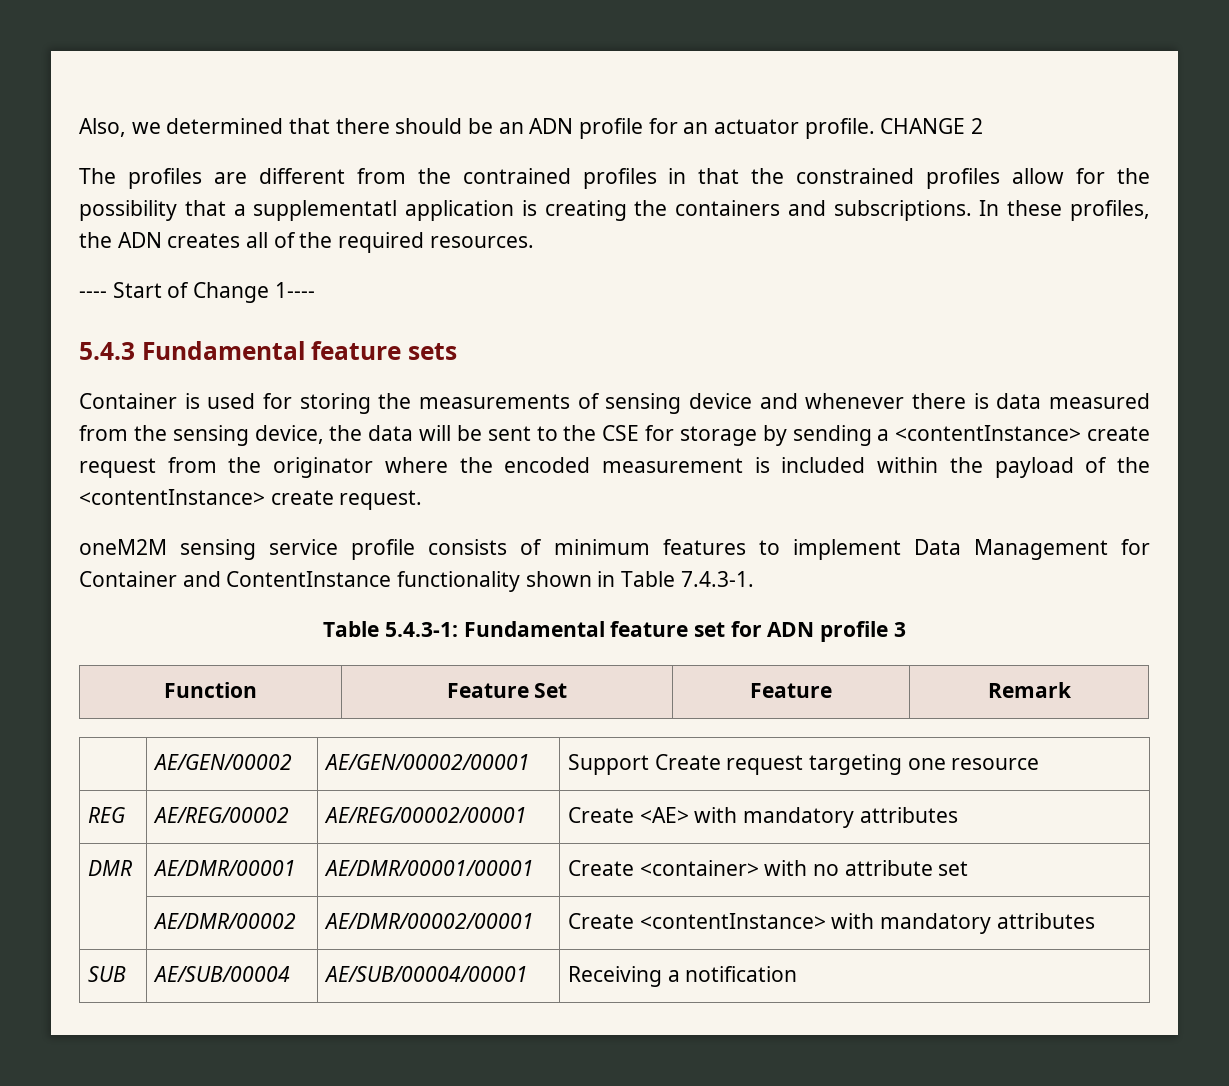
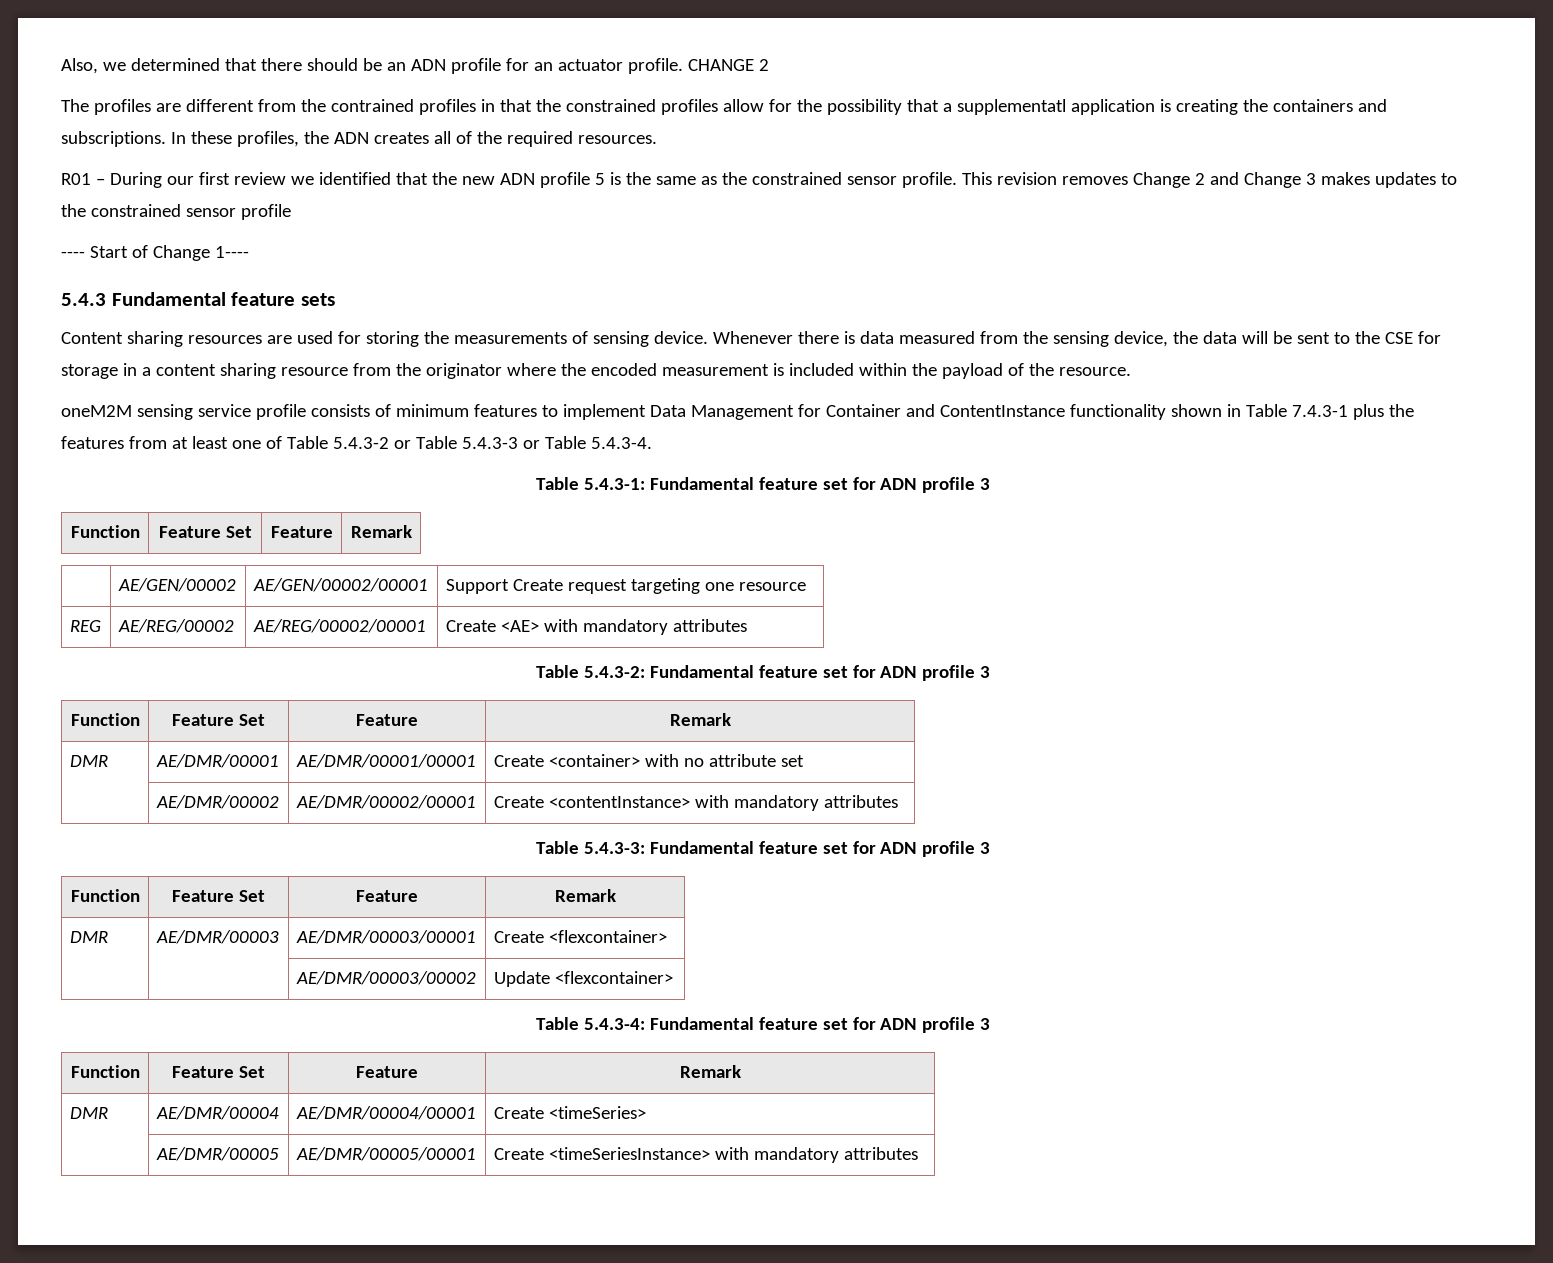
(534, 242) none -> [61,172,1457,188] [61,204,291,220] // R01 – During our first review we identified that the new ADN profile 5 is the same as the constrained sensor profile. This revision removes Change 2 and Change 3 makes updates to the constrained sensor profile
[79,393,200,409] Container is -> [61,331,292,347] Content sharing resources are
[689,393,905,409] device and whenever -> [653,331,793,344] device. Whenever
[762,425,1151,446] [79,458,156,478] by sending a <contentInstance> create request -> [122,363,348,379] in a content sharing resource
[79,489,423,510] <contentInstance> create request. -> [1058,367,1131,376] resource.
[680,571,754,587] 7.4.3-1. -> [1291,404,1414,420] [61,436,652,449] 7.4.3-1 plus the features from at least one of Table 5.4.3-2 or Table 5.4.3-3 or Table 5.4.3-4.
(958, 815) none -> [535,665,991,681] [70,713,140,726] [172,714,265,726] [356,714,418,726] [669,713,731,726] // Table 5.4.3-2: Fundamental feature set for ADN profile 3 // Function | Feature Set | Feature | Remark
[88,966,127,982] [153,966,291,982] [324,966,529,982] [568,966,798,987] // SUB | AE/SUB/00004 | AE/SUB/00004/00001 | Receiving a notification -> [535,841,991,857] [70,889,140,902] [172,890,265,902] [356,890,418,902] [554,889,616,902] [69,931,108,943] [155,930,279,944] [295,930,476,944] [493,930,667,943] [295,971,476,985] [493,971,673,987] [535,1017,991,1033] [70,1065,140,1078] [172,1066,265,1078] [356,1066,418,1078] [679,1065,741,1078] [69,1107,108,1119] [155,1106,279,1120] [295,1106,476,1120] [493,1106,646,1119] [155,1147,279,1161] [295,1147,476,1161] [493,1147,918,1163] // Table 5.4.3-3: Fundamental feature set for ADN profile 3 // Function | Feature Set | Feature | Remark // DMR | AE/DMR/00003 | AE/DMR/00003/00001 | Create <flexcontainer> // | | AE/DMR/00003/00002 | Update <flexcontainer> // Table 5.4.3-4: Fundamental feature set for ADN profile 3 // Function | Feature Set | Feature | Remark // DMR | AE/DMR/00004 | AE/DMR/00004/00001 | Create <timeSeries> // | AE/DMR/00005 | AE/DMR/00005/00001 | Create <timeSeriesInstance> with mandatory attributes

